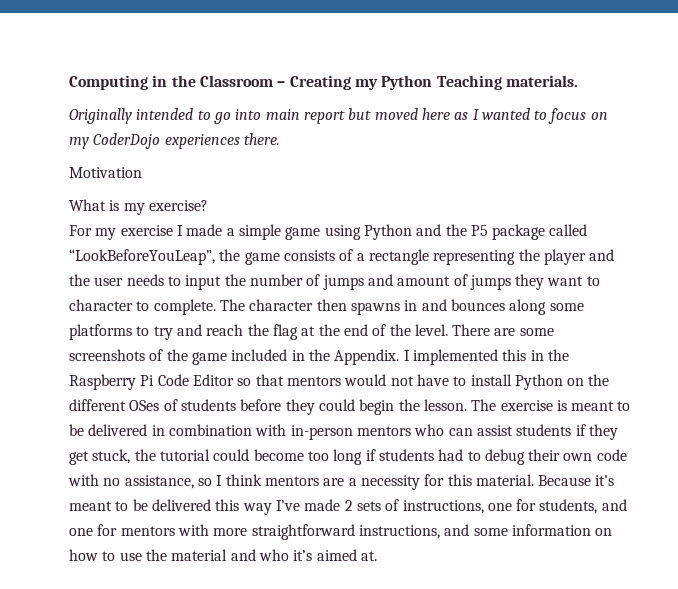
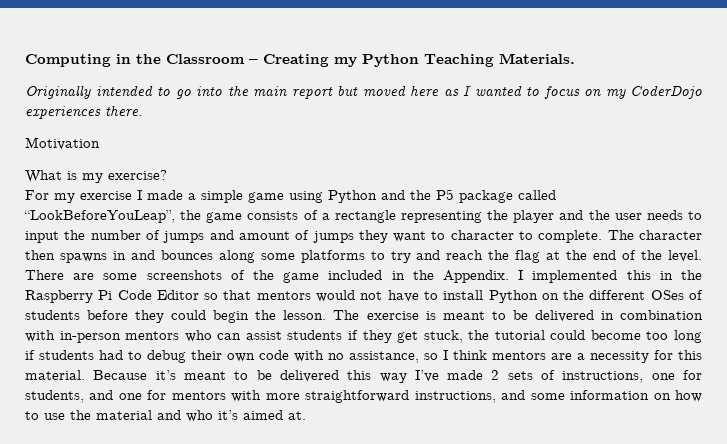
[505,75,578,87] materials. -> [499,53,575,64] Materials.
(262, 114) none -> [227,85,249,96] the

